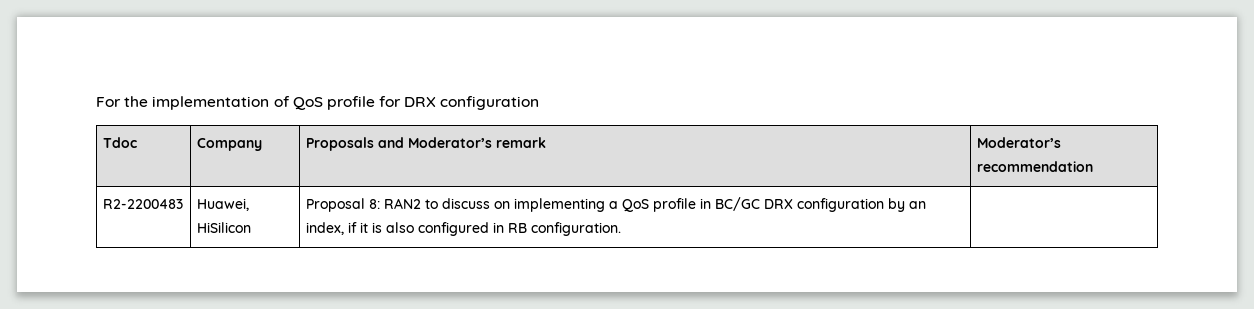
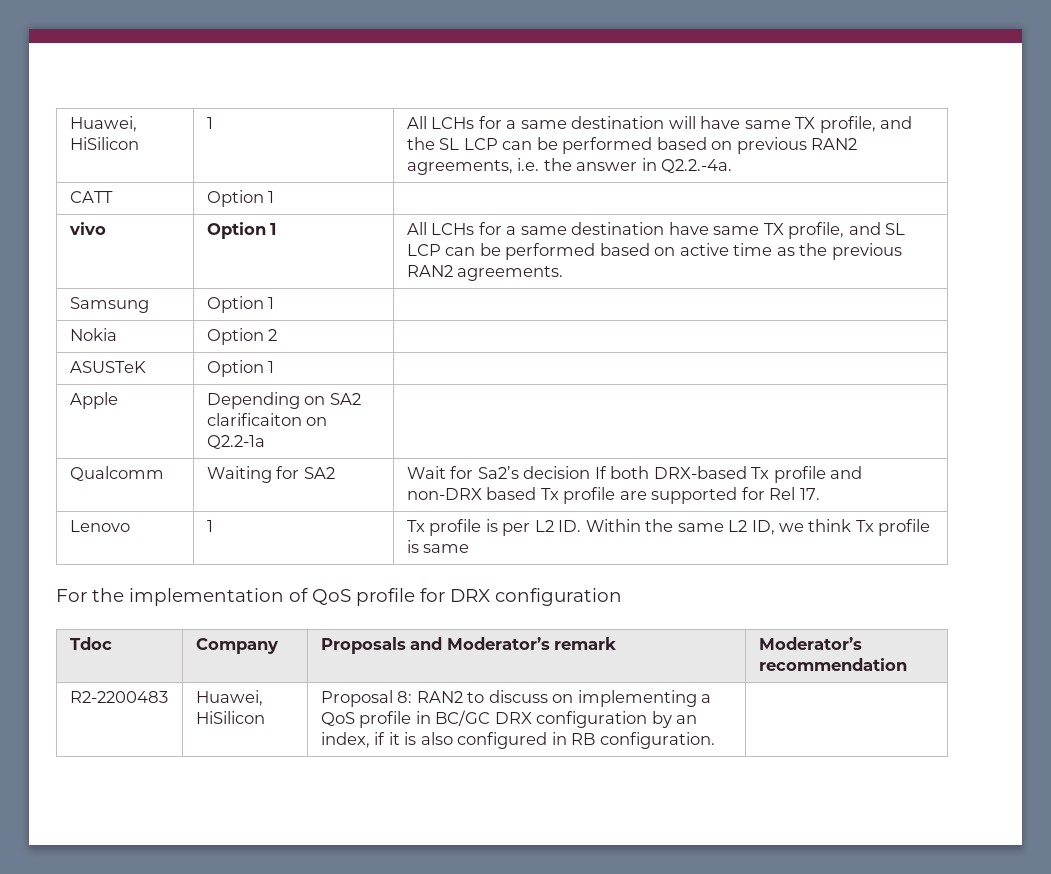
(96, 102) none -> [69,116,137,132] [69,137,139,150] [206,117,213,129] [406,116,912,133] [406,137,858,154] [406,158,733,175] [69,191,113,203] [206,190,275,207] [68,222,106,235] [206,222,277,239] [406,222,905,239] [406,243,902,260] [406,265,564,281] [69,297,149,313] [206,296,275,313] [69,328,117,341] [206,328,278,345] [69,361,146,373] [206,360,275,377] [69,392,118,409] [206,392,361,409] [206,413,328,426] [206,435,265,449] [69,466,164,481] [206,466,335,483] [406,466,863,483] [406,487,820,504] [69,520,130,532] [206,520,213,532] [406,519,931,536] [406,540,470,553] Huawei, HiSilicon | 1 | All LCHs for a same destination will have same TX profile, and the SL LCP can be performed based on previous RAN2 agreements, i.e. the answer in Q2.2.-4a. // CATT | Option 1 | // vivo | Option 1 | All LCHs for a same destination have same TX profile, and SL LCP can be performed based on active time as the previous RAN2 agreements. // Samsung | Option 1 | // Nokia | Option 2 | // ASUSTeK | Option 1 | // Apple | Depending on SA2 clarificaiton on Q2.2-1a | // Qualcomm | Waiting for SA2 | Wait for Sa2’s decision If both DRX-based Tx profile and non-DRX based Tx profile are supported for Rel 17. // Lenovo | 1 | Tx profile is per L2 ID. Within the same L2 ID, we think Tx profile is same //

